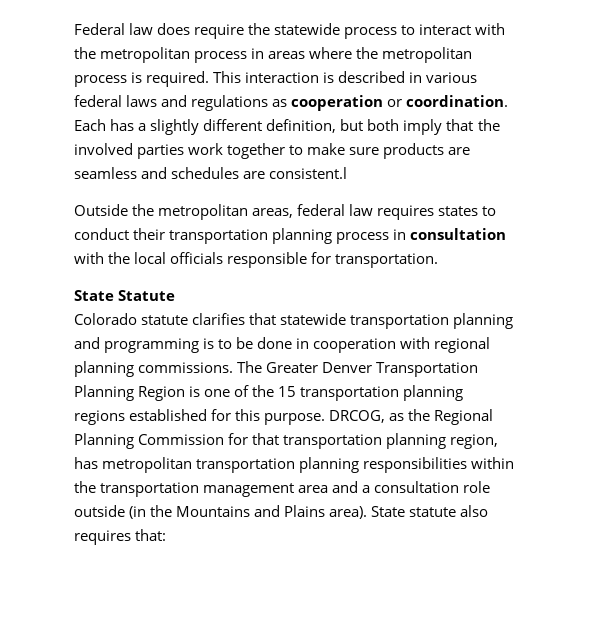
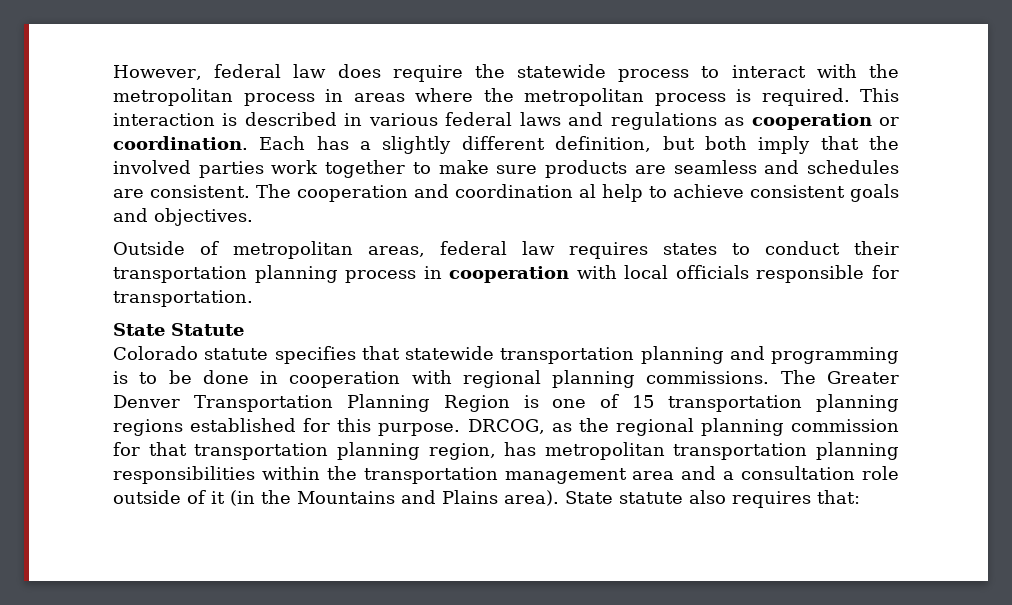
[74,23,125,35] Federal -> [113,64,282,80] However, federal
[269,167,348,179] consistent.l -> [150,184,899,202] [113,208,253,226] consistent. The cooperation and coordination al help to achieve consistent goals and objectives.
[132,204,155,216] the -> [200,241,219,255] of
[410,228,507,240] [74,252,131,264] consultation with the -> [449,265,617,283] cooperation with
[192,313,246,325] clarifies -> [274,346,356,364] specifies
[252,385,275,397] the -> (620, 401) none
[434,409,494,425] [74,433,225,449] Regional Planning Commission -> [615,418,900,436] regional planning commission
(125, 511) none -> [187,490,225,504] of it

